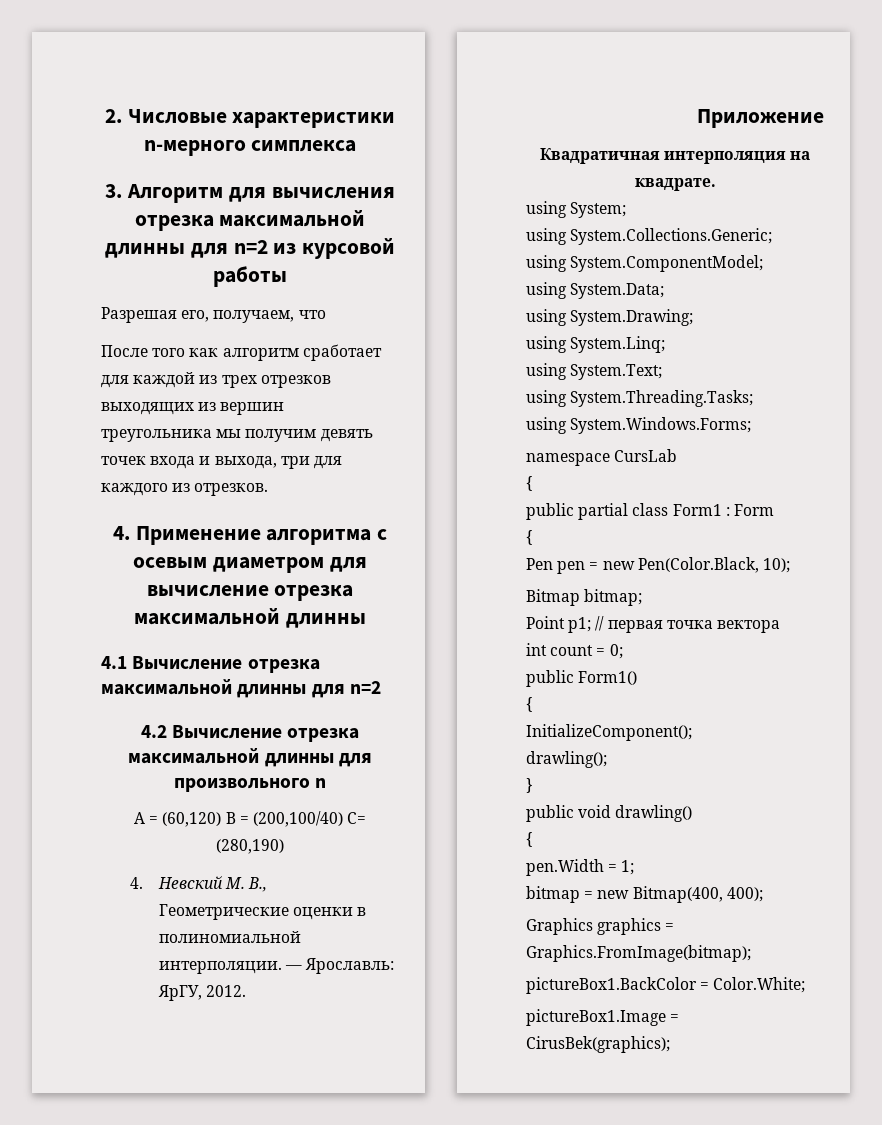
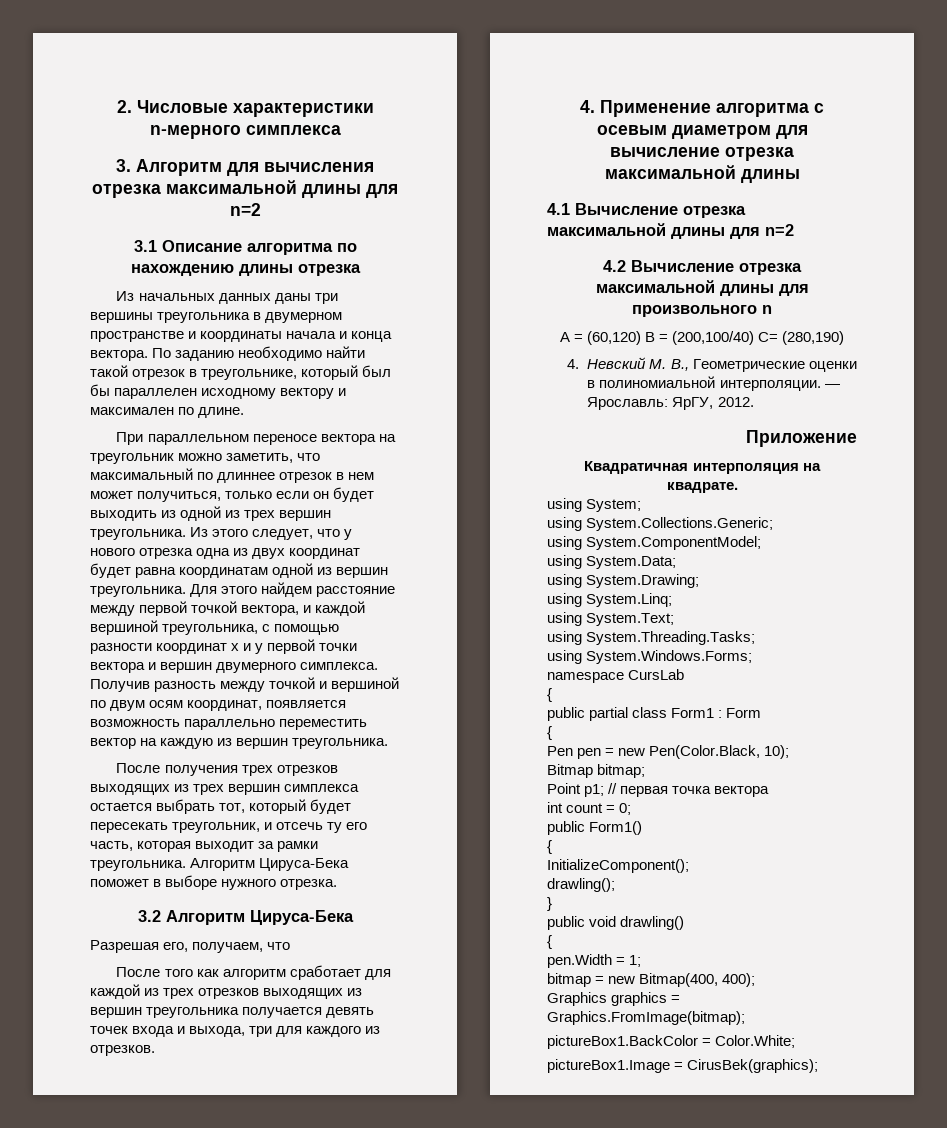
[104,238,396,259] [213,266,287,287] длинны для n=2 из курсовой работы -> [302,184,398,198] [229,203,261,216] [133,240,357,255] [130,264,361,276] [116,291,338,304] [90,312,343,323] [90,331,393,342] [90,346,366,361] [90,365,392,380] [90,384,347,399] [90,407,245,418] [116,432,396,445] [90,453,321,464] [90,468,375,483] [90,487,375,502] [90,506,332,521] [90,527,353,540] [90,548,361,559] [90,563,389,578] [90,582,396,597] [90,601,366,616] [90,620,340,635] [90,639,358,654] [90,662,379,673] [90,677,400,692] [90,700,347,711] [90,719,368,730] [90,738,389,749] [116,763,338,776] [90,784,360,795] [90,799,352,814] [90,822,368,833] [90,841,319,852] [90,858,350,871] [90,875,338,890] [137,910,354,925] длины для n=2 // 3.1 Описание алгоритма по нахождению длины отрезка // Из начальных данных даны три вершины треугольника в двумерном пространстве и координаты начала и конца вектора. По заданию необходимо найти такой отрезок в треугольнике, который был бы параллелен исходному вектору и максимален по длине. // При параллельном переносе вектора на треугольник можно заметить, что максимальный по длиннее отрезок в нем может получиться, только если он будет выходить из одной из трех вершин треугольника. Из этого следует, что у нового отрезка одна из двух координат будет равна координатам одной из вершин треугольника. Для этого найдем расстояние между первой точкой вектора, и каждой вершиной треугольника, с помощью разности координат x и y первой точки вектора и вершин двумерного симплекса. Получив разность между точкой и вершиной по двум осям координат, появляется возможность параллельно переместить вектор на каждую из вершин треугольника. // После получения трех отрезков выходящих из трех вершин симплекса остается выбрать тот, который будет пересекать треугольник, и отсечь ту его часть, которая выходит за рамки треугольника. Алгоритм Цируса-Бека поможет в выборе нужного отрезка. // 3.2 Алгоритм Цируса-Бека
[216,429,317,442] мы получим -> [242,1007,323,1018] получается
[285,613,366,628] длинны -> [740,169,800,183] длины
[237,684,307,698] длинны -> [671,227,725,239] длины
[264,753,334,767] длинны -> [719,284,774,296] длины

